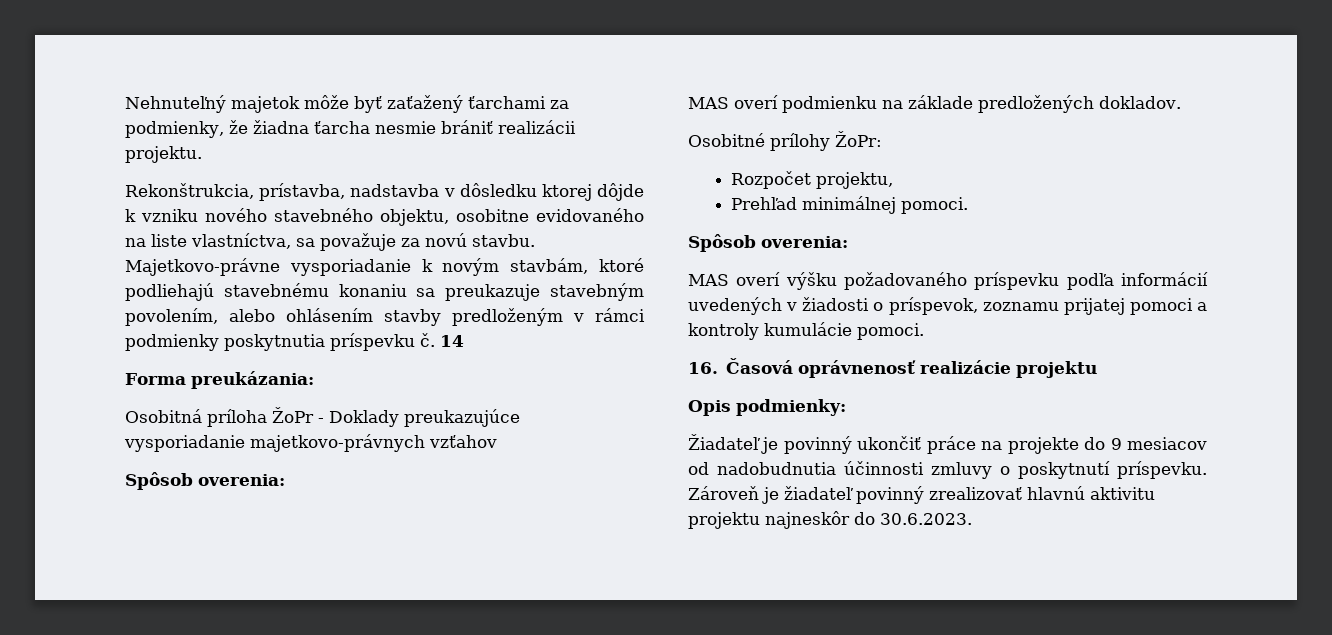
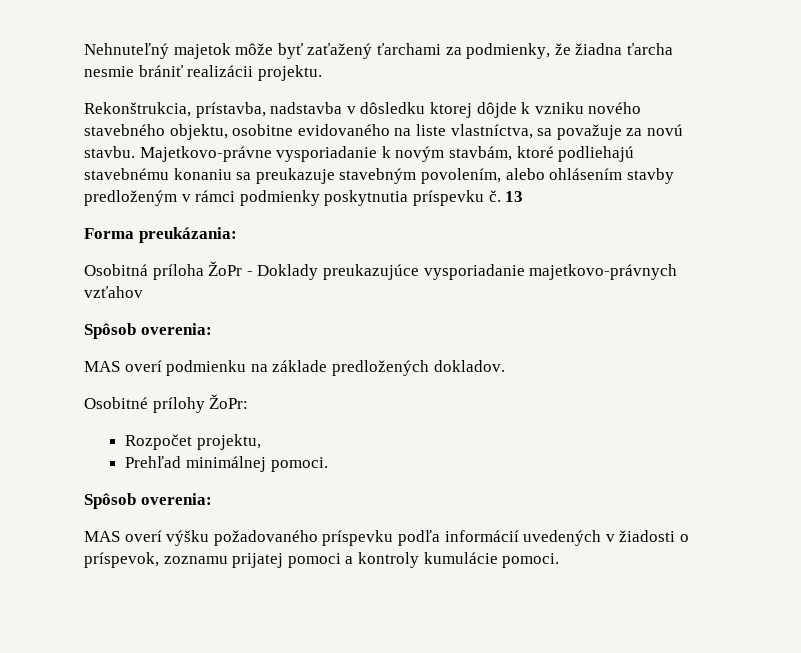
[440,335,464,347] 14 -> [505,191,524,202] 13
[688,358,1098,378] [688,399,846,416] [688,434,1207,454] [688,461,1207,479] [688,486,1155,504] [688,511,972,529] // 16. Časová oprávnenosť realizácie projektu // Opis podmienky: // Žiadateľ je povinný ukončiť práce na projekte do 9 mesiacov od nadobudnutia účinnosti zmluvy o poskytnutí príspevku. Zároveň je žiadateľ povinný zrealizovať hlavnú aktivitu projektu najneskôr do 30.6.2023. -> (560, 560) none

